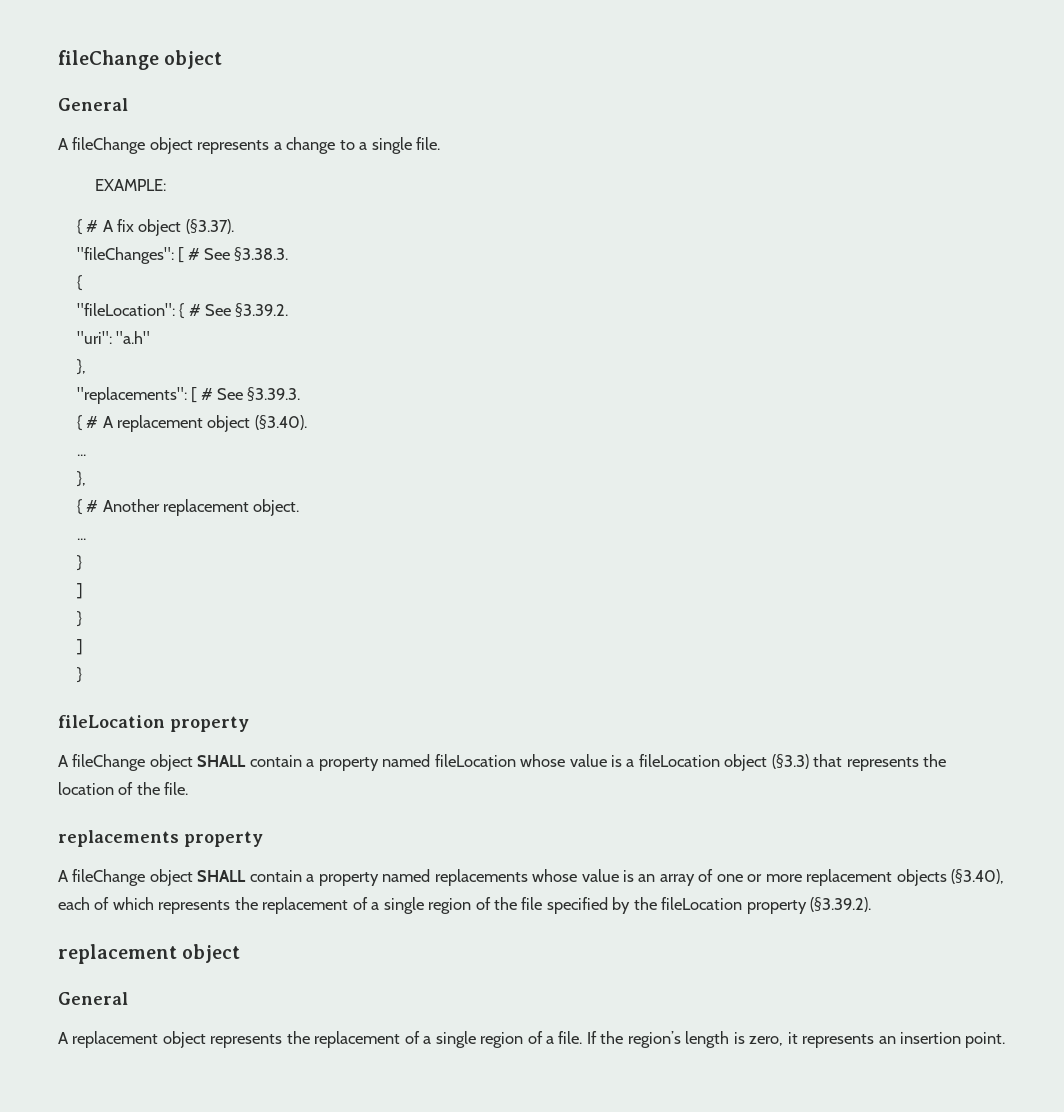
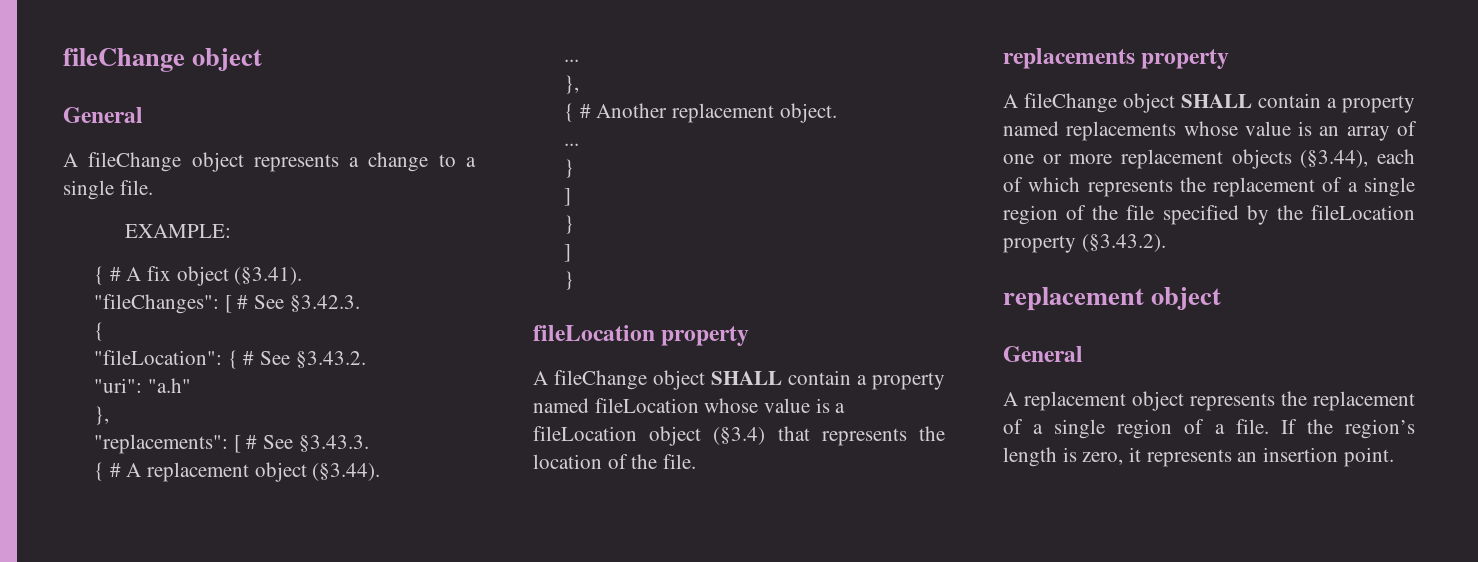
[185,219,234,234] (§3.37). -> [234,267,303,285] (§3.41).
[234,247,289,262] §3.38.3. -> [289,295,360,312] §3.42.3.
[235,303,289,318] §3.39.2. -> [295,351,366,368] §3.43.2.
[247,387,301,402] §3.39.3. -> [298,435,369,452] §3.43.3.
[254,415,307,430] (§3.40). -> [312,463,381,481] (§3.44).
[771,754,809,769] (§3.3) -> [713,427,766,445] (§3.4)
[951,869,1005,884] (§3.40), -> [1300,150,1369,168] (§3.44),
[810,897,872,912] (§3.39.2). -> [1081,234,1166,252] (§3.43.2).

